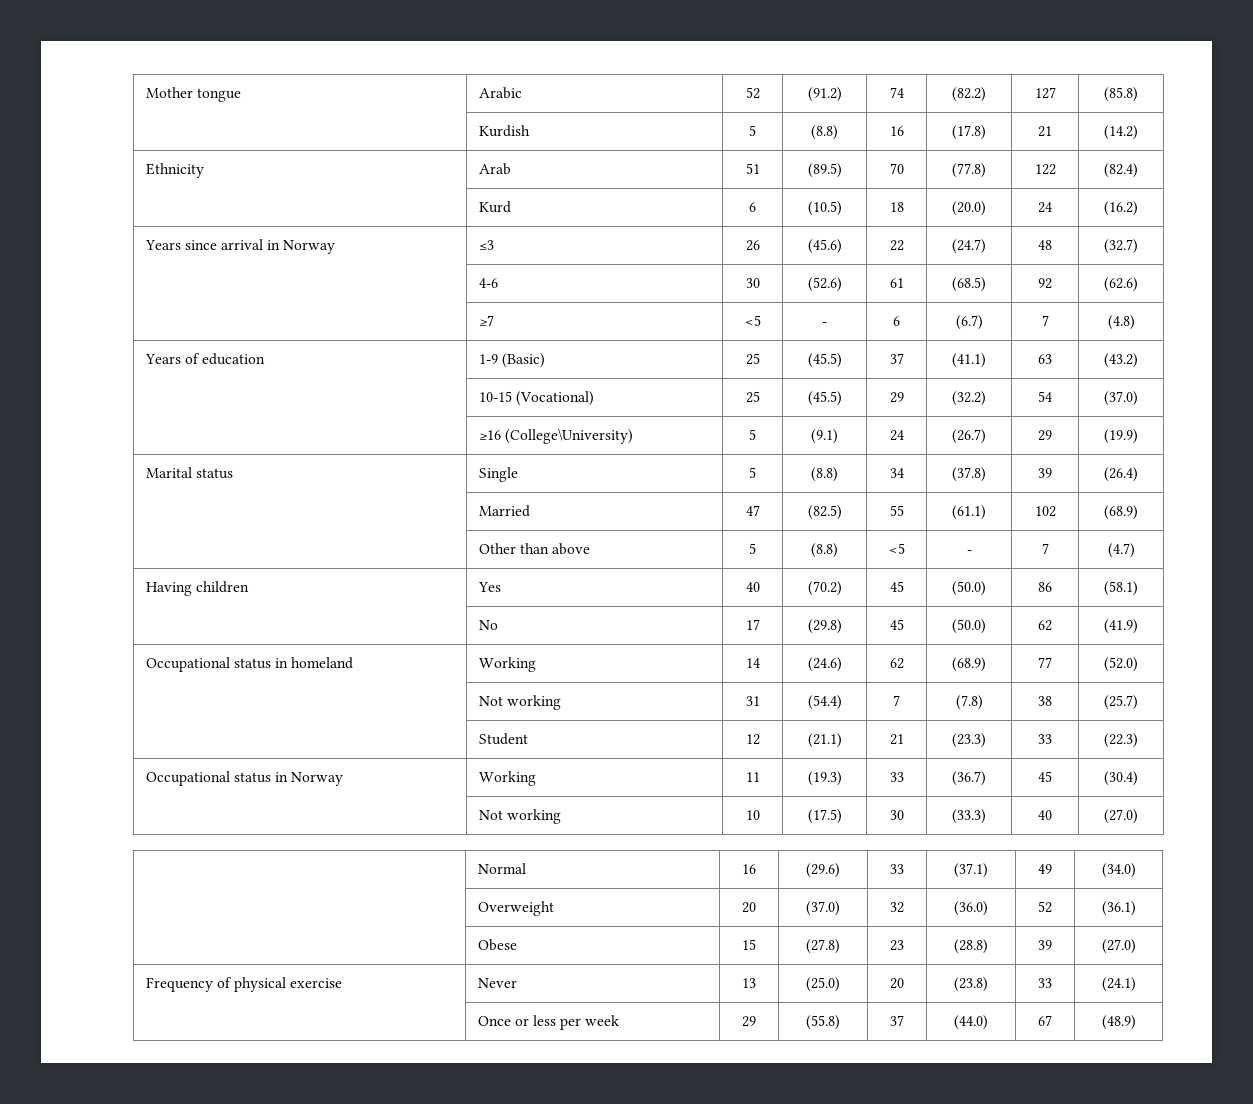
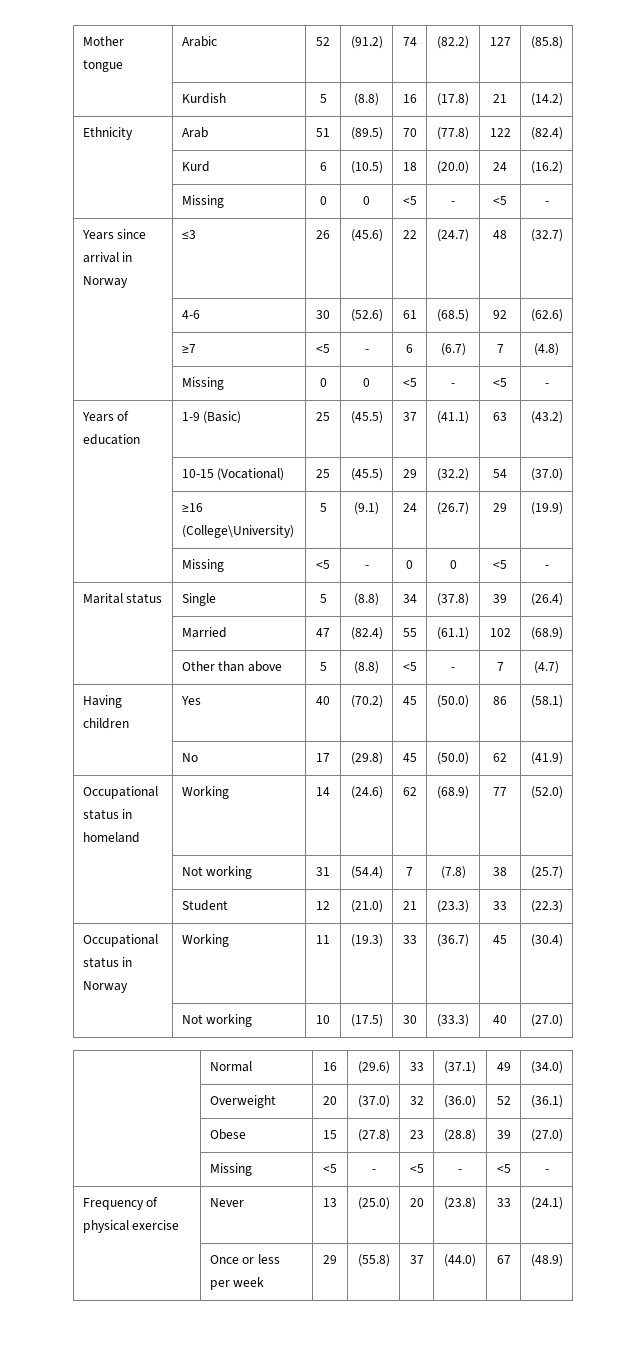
(1138, 208) none -> [181,195,224,208] [319,196,327,205] [363,196,370,205] [402,196,417,205] [451,201,455,205] [493,196,507,205] [544,201,549,205] // | Missing | 0 | 0 | <5 | - | <5 | -
(1135, 322) none -> [181,377,224,390] [319,378,327,387] [363,378,370,387] [402,378,417,387] [451,383,455,387] [493,378,507,387] [544,383,549,387] // | Missing | 0 | 0 | <5 | - | <5 | -
(1138, 436) none -> [181,559,224,572] [316,560,330,569] [364,565,369,569] [406,560,413,569] [449,560,457,569] [493,560,507,569] [544,565,549,569] // | Missing | <5 | - | 0 | 0 | <5 | -
[807,505,842,520] (82.5) -> [350,627,383,640] (82.4)
[807,733,842,748] (21.1) -> [350,900,383,913] (21.0)
(1136, 946) none -> [209,1163,252,1176] [323,1164,337,1173] [371,1169,376,1173] [409,1164,424,1173] [458,1169,462,1173] [496,1164,511,1173] [544,1169,549,1173] // | Missing | <5 | - | <5 | - | <5 | -

